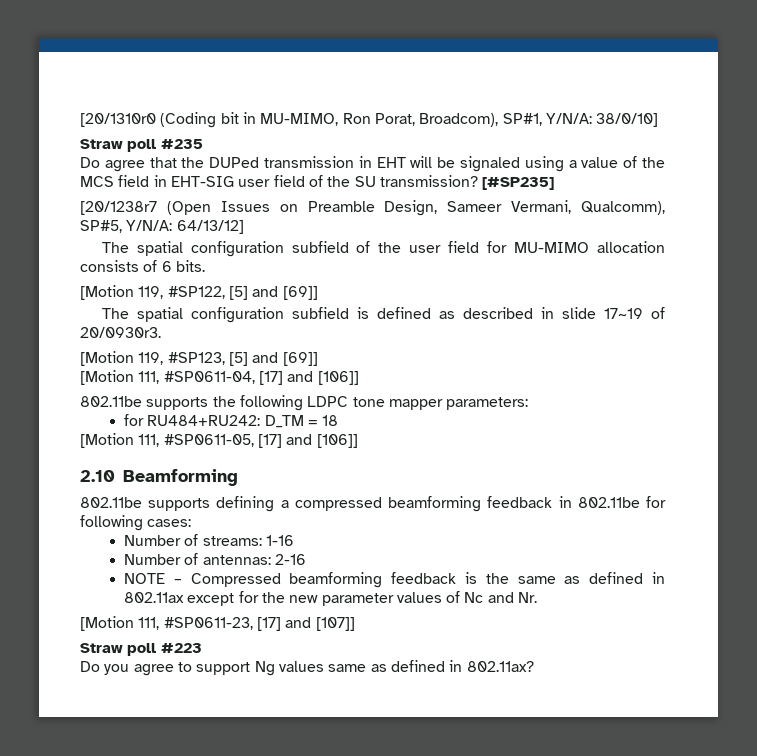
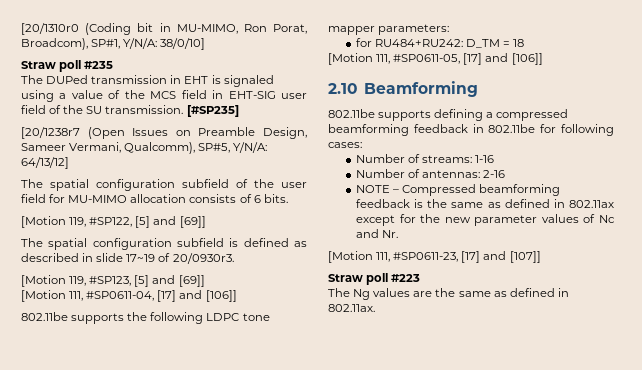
[80,157,205,172] Do agree that the -> [21,75,43,84] The
[410,156,456,168] will be -> [211,75,221,84] is
[379,175,478,187] transmission? -> [105,105,184,114] transmission.
[80,660,534,676] Do you agree to support Ng values same as defined in 802.11ax? -> [328,288,569,300] [328,304,375,312] The Ng values are the same as defined in 802.11ax.

